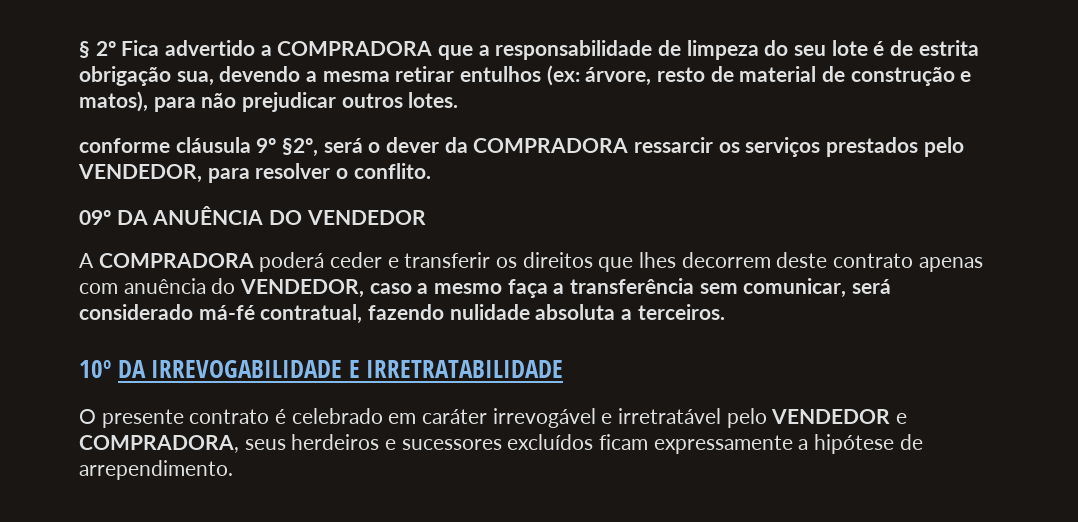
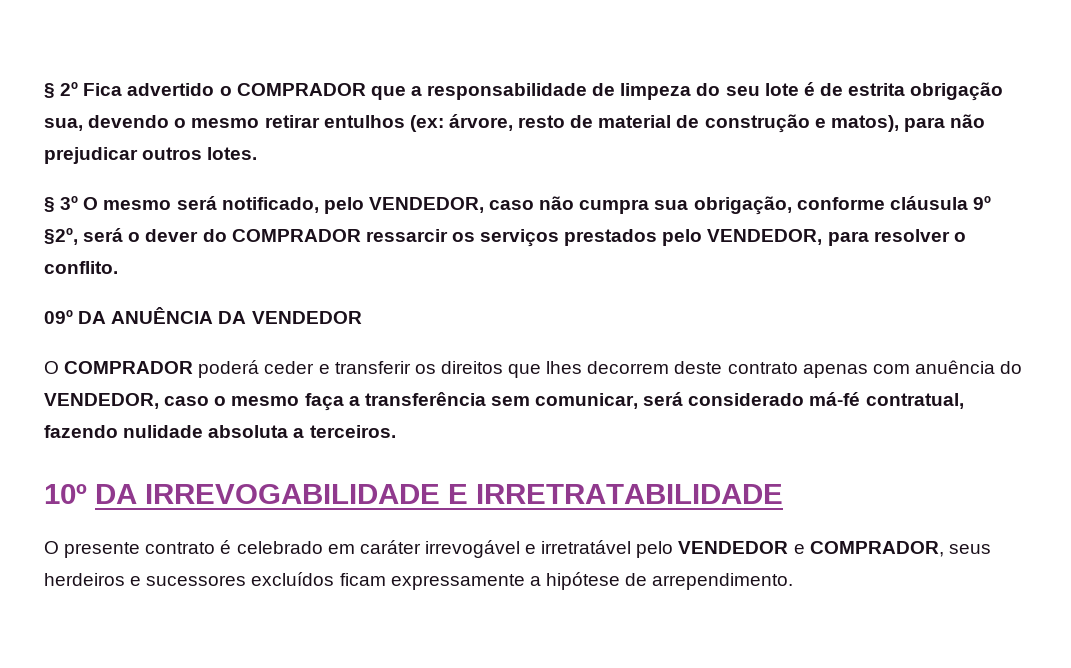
[260,41,433,56] a COMPRADORA -> [219,83,366,96] o COMPRADOR
[306,71,390,82] a mesma -> [174,118,260,128] o mesmo
(459, 100) none -> [44,196,792,215] § 3º O mesmo será notificado, pelo VENDEDOR, caso não cumpra sua obrigação,
[444,137,629,153] da COMPRADORA -> [202,229,361,242] do COMPRADOR
[269,210,303,225] DO -> [218,311,247,324] DA
[79,253,254,268] A COMPRADORA -> [44,361,194,374] O COMPRADOR
[417,283,429,294] a -> [214,396,227,406] o
[79,435,239,453] COMPRADORA, -> [809,541,944,557] COMPRADOR,

